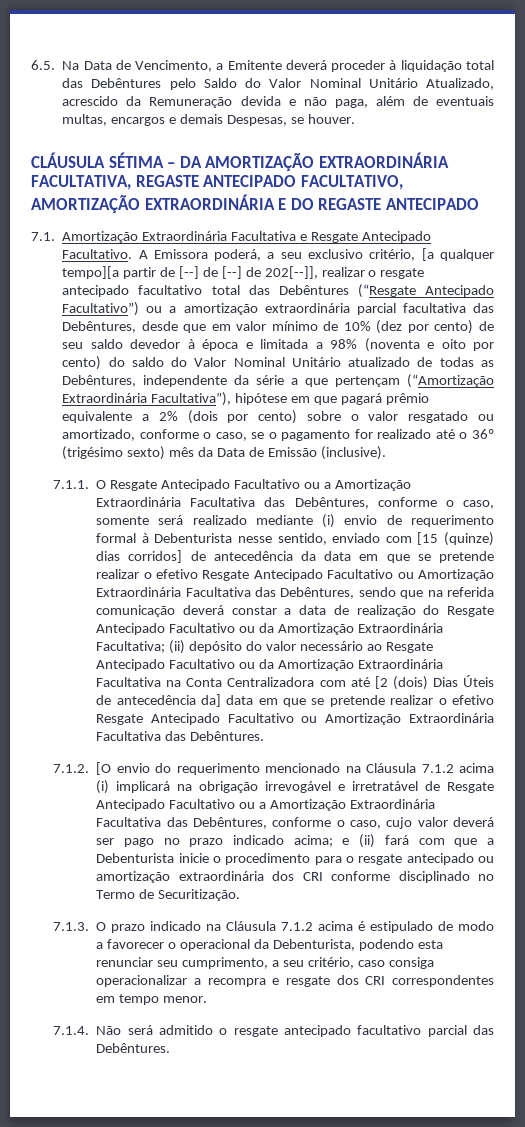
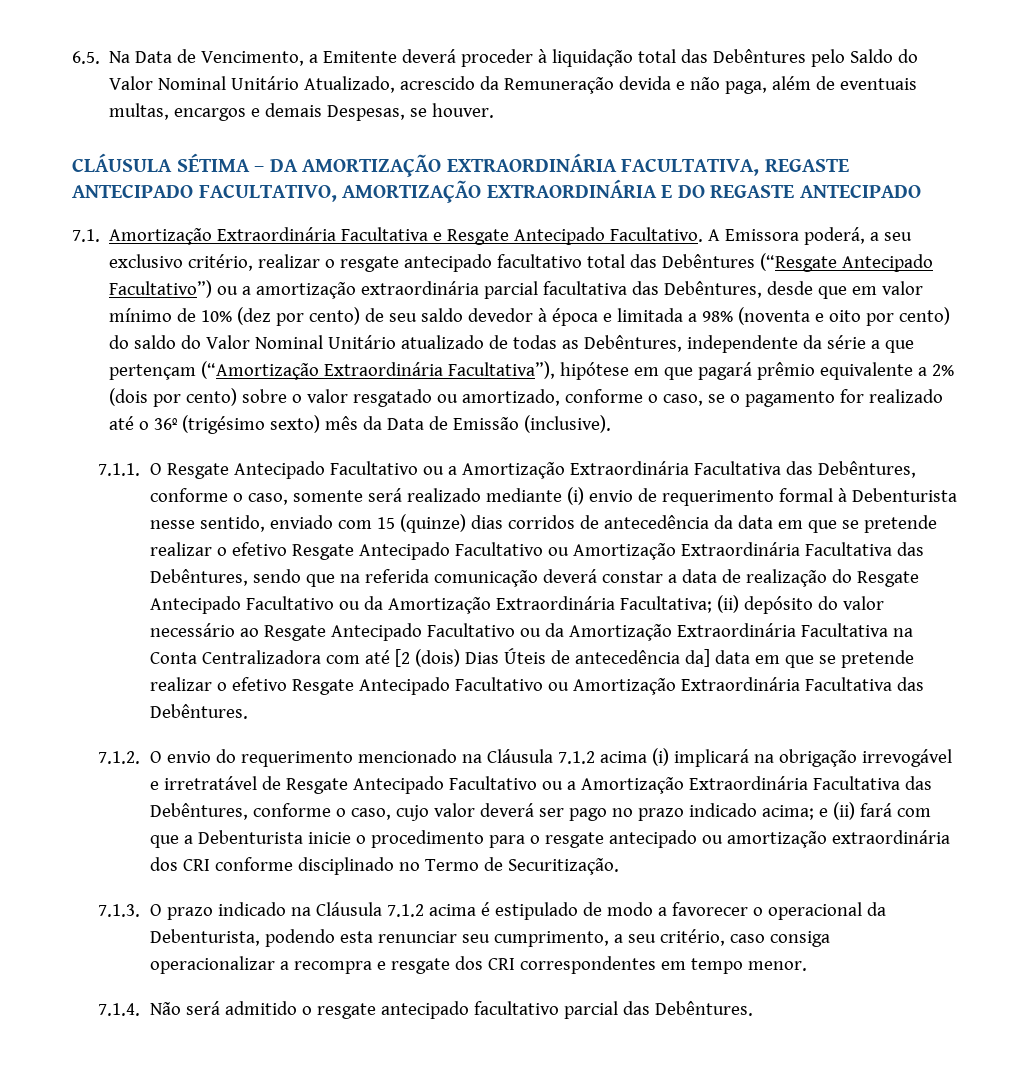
[421,248,494,261] [62,266,318,279] [a qualquer tempo][a partir de [--] de [--] de 202[--]], -> (254, 262) none
[417,532,439,545] [15 -> [376,517,395,529] 15
[128,550,183,563] corridos] -> [507,515,575,529] corridos
[96,762,112,775] [O -> [149,751,162,763] O

